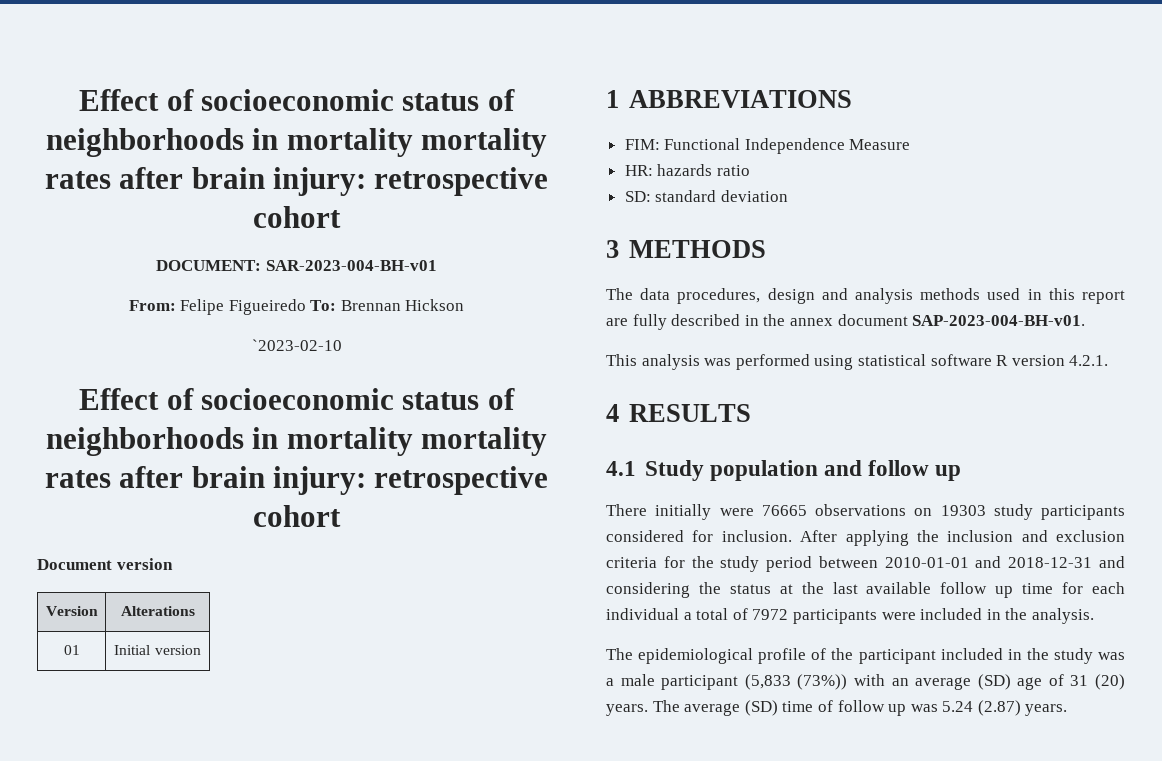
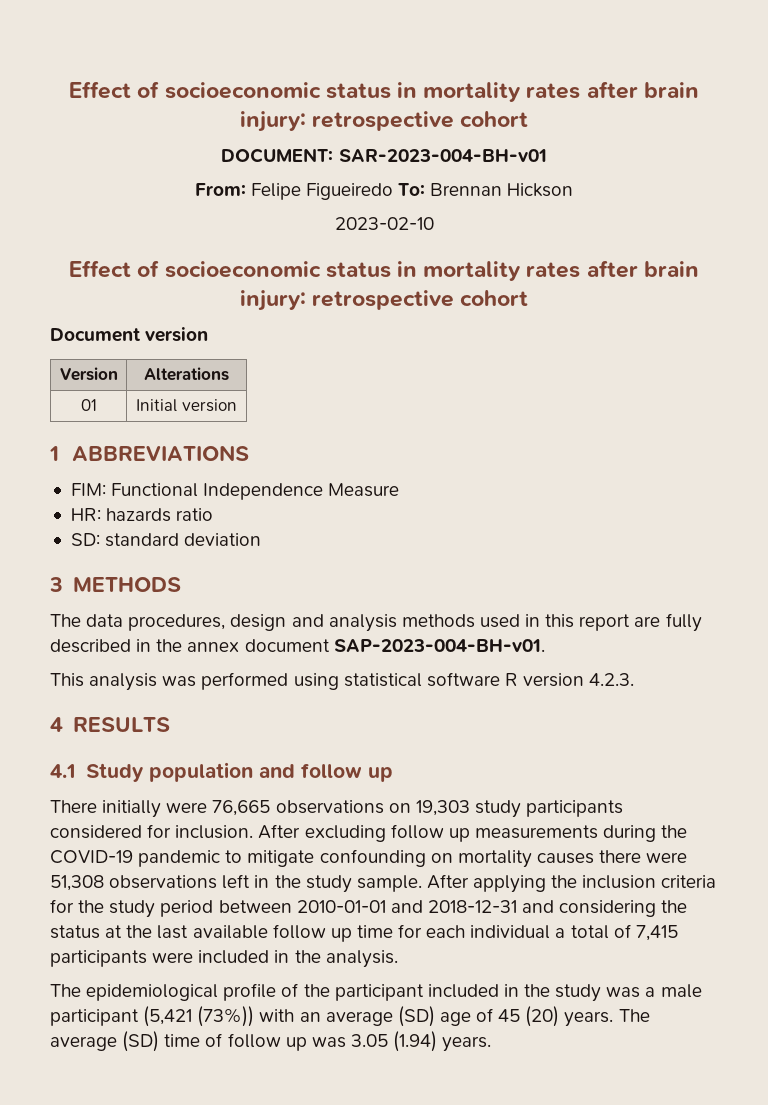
[79,89,515,111] [45,128,548,157] Effect of socioeconomic status of neighborhoods in mortality mortality -> [69,81,522,102] Effect of socioeconomic status in mortality
[251,339,342,351] [79,388,515,410] [45,427,548,456] `2023-02-10 // Effect of socioeconomic status of neighborhoods in mortality mortality -> [334,217,434,230] [69,260,522,281] 2023-02-10 // Effect of socioeconomic status in mortality
[1069,355,1109,366] 4.2.1. -> [589,673,635,686] 4.2.3.
[761,505,807,516] 76665 -> [212,800,271,816] 76,665
[940,505,986,516] 19303 -> [415,800,470,816] 19,303
(838, 536) none -> [304,824,688,842] [50,849,688,868] [50,874,469,893] excluding follow up measurements during the COVID-19 pandemic to mitigate confounding on mortality causes there were 51,308 observations left in the study sample. After
[1021,530,1125,542] and exclusion -> (657, 882) none
[752,609,789,620] 7972 -> [635,925,678,941] 7,415
[744,674,791,690] (5,833 -> [143,1006,193,1027] (5,421
[1070,675,1089,686] 31 -> [498,1009,521,1022] 45
[942,700,1021,716] 5.24 (2.87) -> [350,1031,438,1052] 3.05 (1.94)

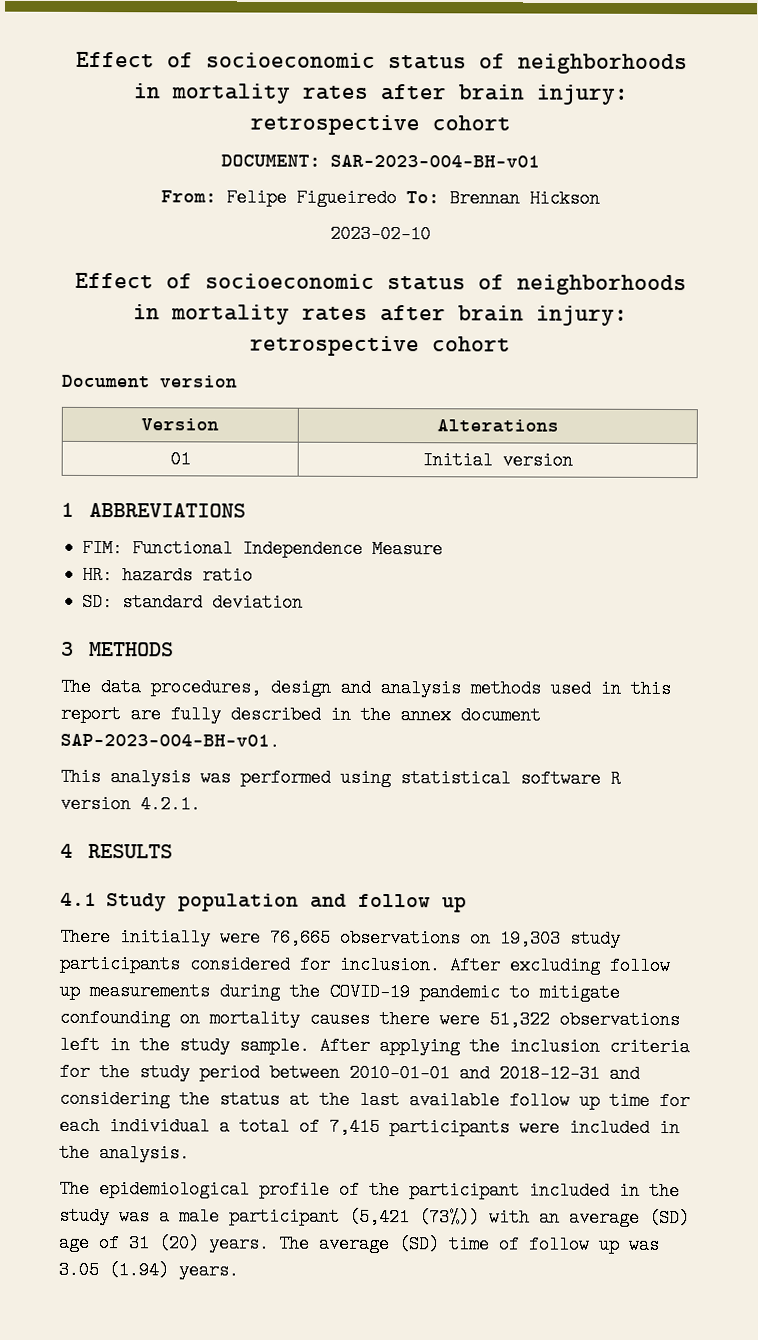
[69,81,391,99] Effect of socioeconomic status -> [75,51,688,75] Effect of socioeconomic status of neighborhoods
(391, 270) none -> [477,274,687,296] of neighborhoods
[589,673,635,686] 4.2.3. -> [140,795,201,814] 4.2.1.
[50,875,104,891] 51,308 -> [489,1010,550,1029] 51,322
[498,1009,521,1022] 45 -> [128,1234,150,1253] 31

